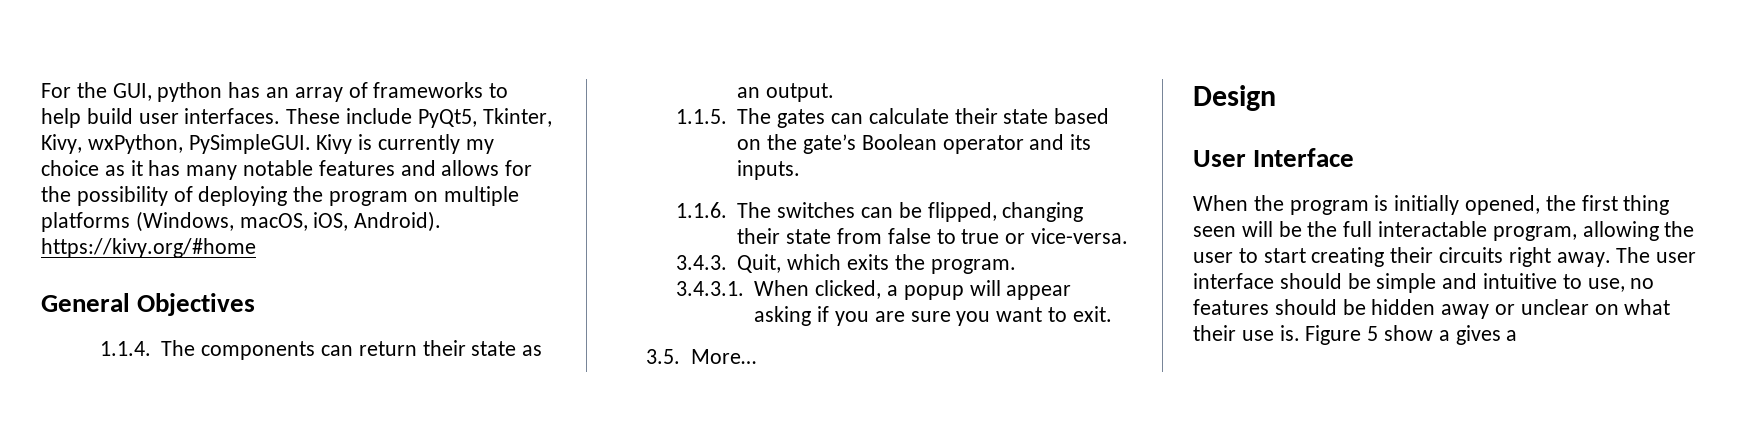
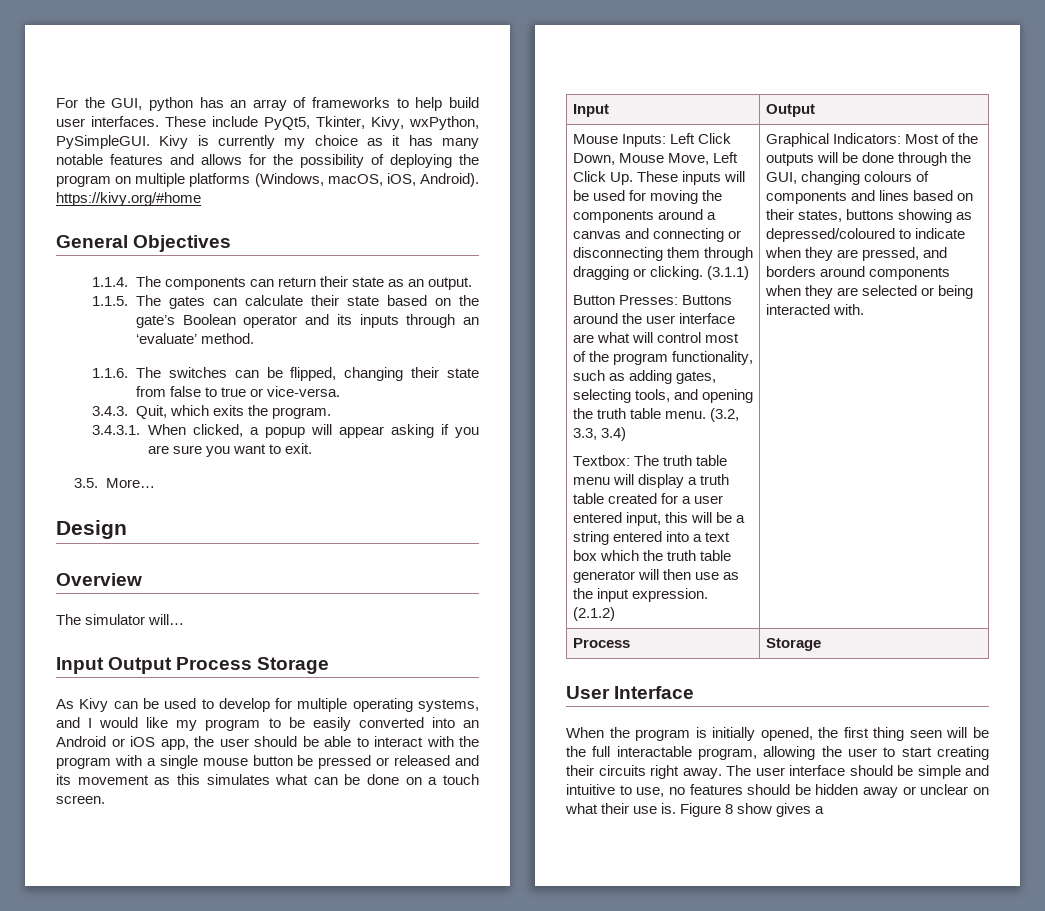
[737,160,801,180] inputs. -> [359,314,479,328] [135,333,254,344] inputs through an ‘evaluate’ method.
(1276, 98) none -> [56,573,142,586] [56,614,185,625] [56,657,330,674] [56,698,480,712] [56,717,479,731] [56,736,479,750] [56,755,479,769] [56,774,479,785] [56,795,105,804] [572,104,609,117] [765,104,815,117] [572,133,731,147] [572,152,738,165] [572,171,745,185] [572,190,722,204] [572,209,716,223] [572,228,741,242] [572,247,753,261] [572,266,749,280] [572,295,732,305] [572,313,735,324] [572,332,739,343] [572,351,753,365] [572,370,716,384] [572,389,753,403] [572,408,739,422] [572,427,626,441] [572,455,727,466] [572,474,729,488] [572,493,723,504] [572,512,745,526] [572,531,730,545] [572,550,731,561] [572,569,739,583] [572,588,708,602] [572,607,615,621] [765,133,978,147] [765,152,971,166] [765,171,929,185] [765,190,973,204] [765,209,972,223] [765,228,965,242] [764,247,947,261] [765,266,950,280] [764,285,973,299] [765,304,864,315] [572,638,630,648] [765,638,821,651] // Overview // The simulator will… // Input Output Process Storage // As Kivy can be used to develop for multiple operating systems, and I would like my program to be easily converted into an Android or iOS app, the user should be able to interact with the program with a single mouse button be pressed or released and its movement as this simulates what can be done on a touch screen. // Input | Output // Mouse Inputs: Left Click Down, Mouse Move, Left Click Up. These inputs will be used for moving the components around a canvas and connecting or disconnecting them through dragging or clicking. (3.1.1) // Button Presses: Buttons around the user interface are what will control most of the program functionality, such as adding gates, selecting tools, and opening the truth table menu. (3.2, 3.3, 3.4) // Textbox: The truth table menu will display a truth table created for a user entered input, this will be a string entered into a text box which the truth table generator will then use as the input expression. (2.1.2) | Graphical Indicators: Most of the outputs will be done through the GUI, changing colours of components and lines based on their states, buttons showing as depressed/coloured to indicate when they are pressed, and borders around components when they are selected or being interacted with. // Process | Storage
[1367,325,1450,341] 5 show a -> [725,803,773,814] 8 show

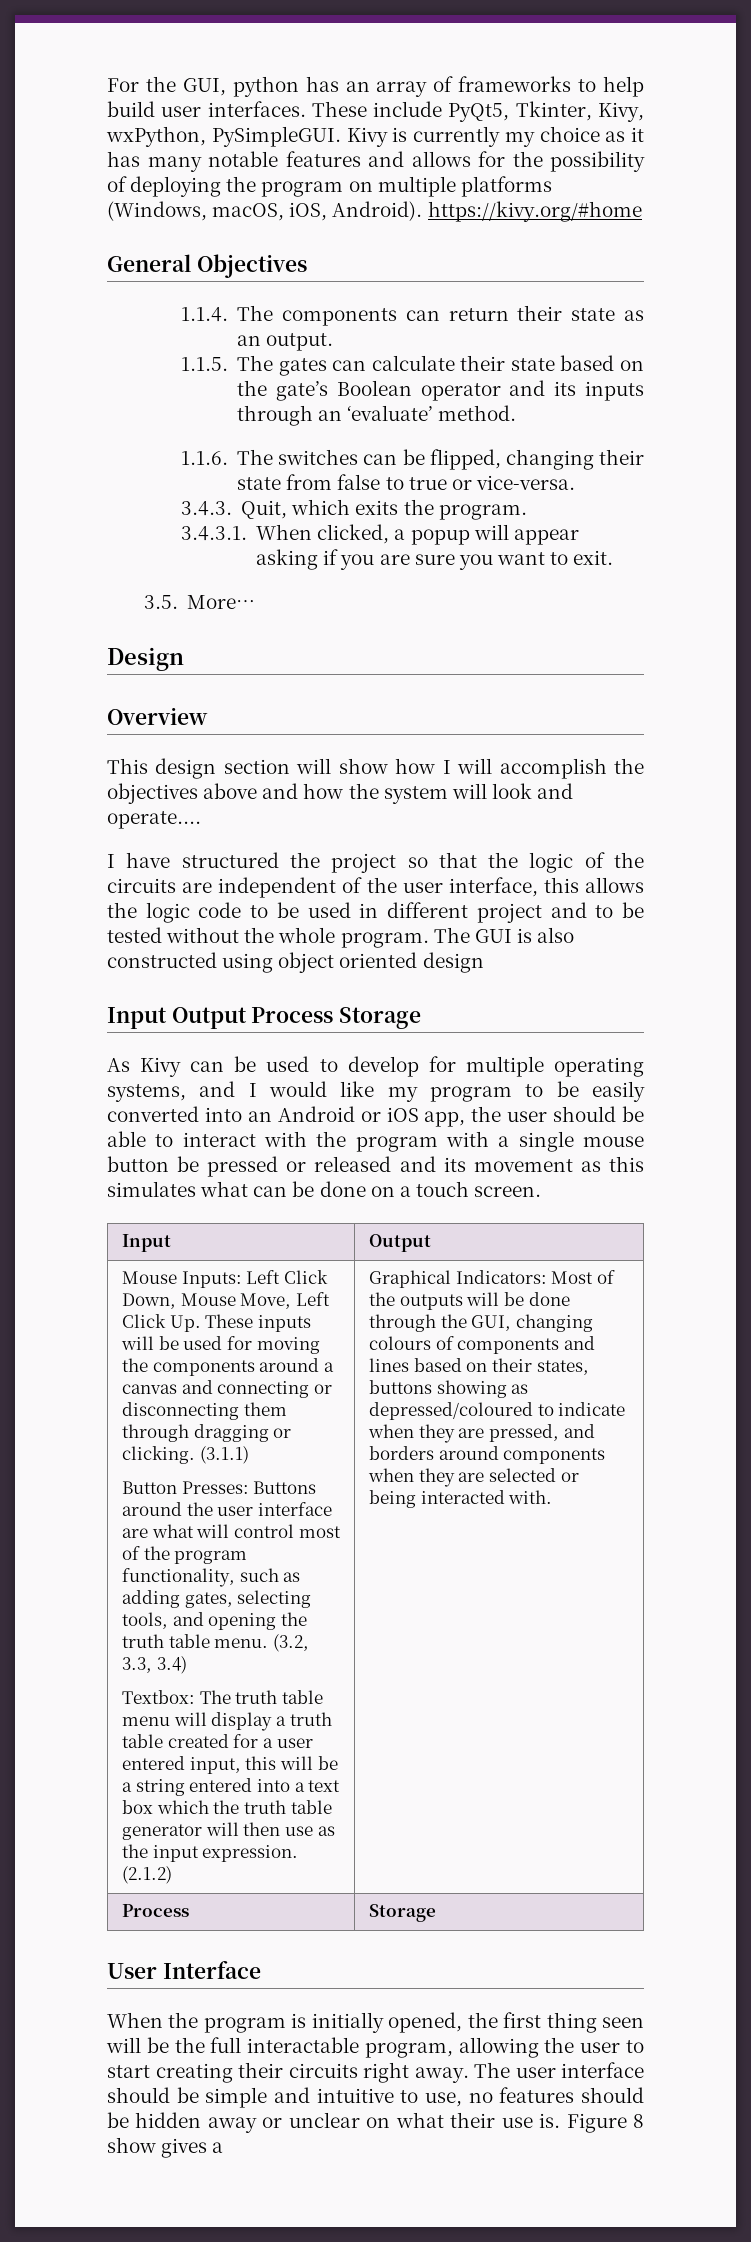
[56,614,185,625] The simulator will… -> [107,758,645,779] [107,783,574,804] [107,811,201,829] [107,852,645,873] [107,877,644,898] [107,902,644,923] [107,927,575,948] [107,952,484,973] This design section will show how I will accomplish the objectives above and how the system will look and operate.... // I have structured the project so that the logic of the circuits are independent of the user interface, this allows the logic code to be used in different project and to be tested without the whole program. The GUI is also constructed using object oriented design

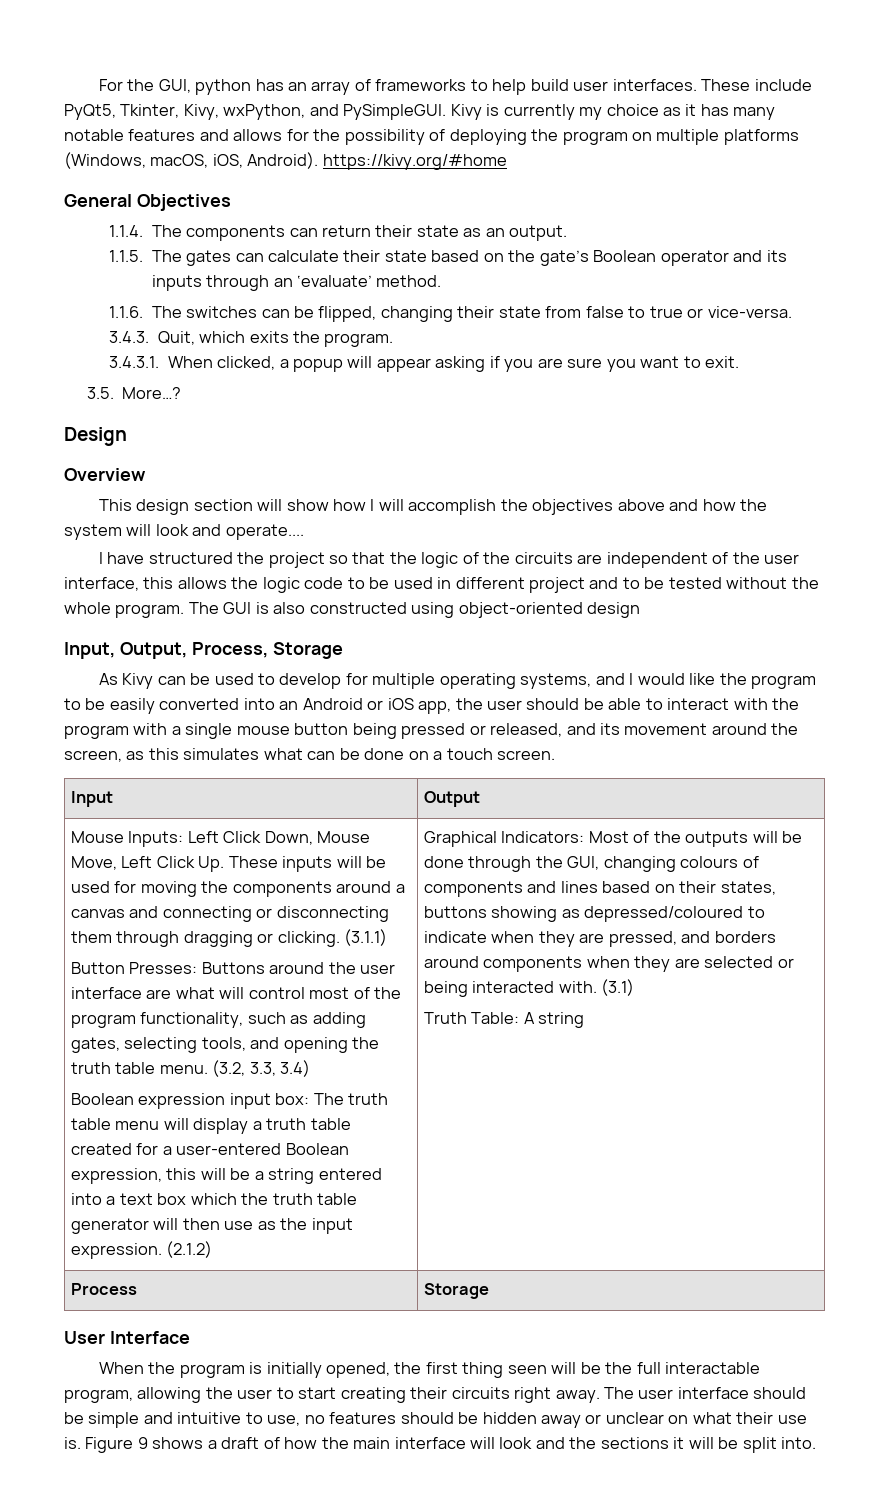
(206, 136) none -> [309,104,339,116] and
[187,595,256,609] More… -> [121,387,181,399] More…?
[278,952,418,973] object oriented -> [458,602,583,618] object-oriented
[107,1007,334,1029] Input Output Process -> [64,642,268,659] Input, Output, Process,
[387,1086,418,1102] my -> [719,673,747,685] the
[177,1156,200,1172] be -> [352,723,397,739] being
[314,1156,392,1172] released -> [490,723,563,737] released,
(573, 1165) none -> [711,723,799,735] [64,750,122,762] around the screen,
[122,1690,196,1704] Textbox: -> [70,1093,310,1109] Boolean expression input box:
[276,1738,313,1748] [122,1756,241,1774] user entered input, -> [176,1143,349,1155] [70,1168,162,1184] user-entered Boolean expression,
(553, 1497) none -> [601,979,635,996] [423,1012,585,1028] (3.1) // Truth Table: A string
[633,2114,644,2128] [107,2137,224,2158] 8 show gives a -> [137,1437,817,1453] 9 shows a draft of how the main interface will look and the sections it will be split into.

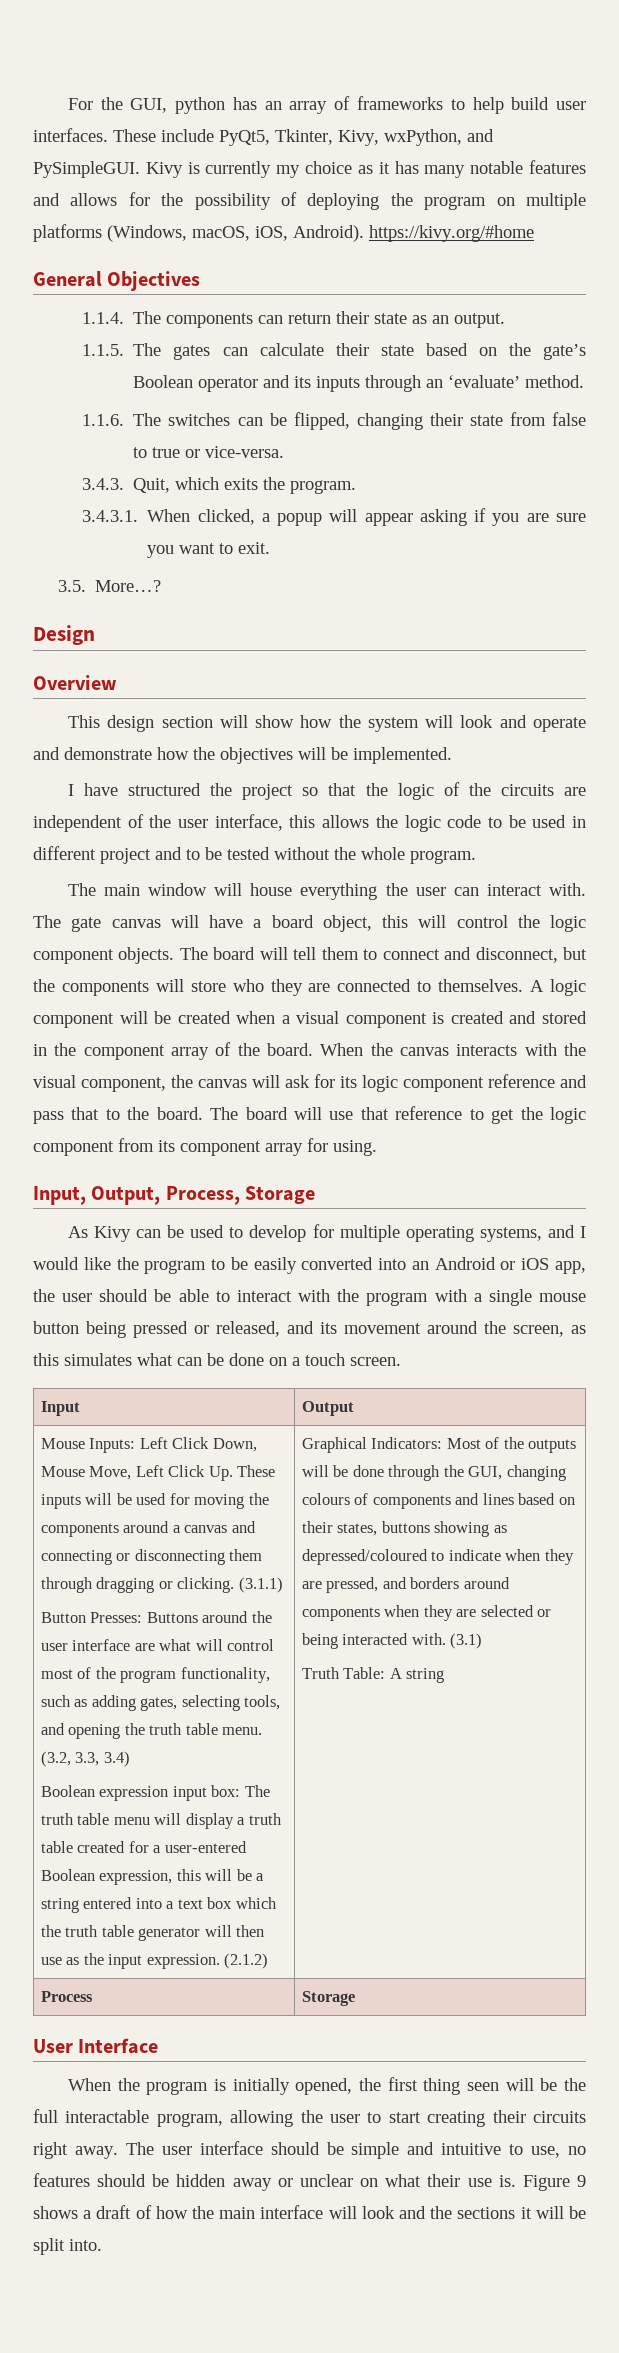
[370,499,736,515] I will accomplish the objectives above and how -> (333, 721) none
[225,524,304,540] operate.... -> [533,717,586,732] [33,747,452,764] operate and demonstrate how the objectives will be implemented.
[188,602,641,618] The GUI is also constructed using object-oriented design -> [67,883,586,900] [33,915,586,932] [33,947,587,964] [33,979,587,996] [33,1011,587,1028] [33,1042,586,1060] [33,1074,587,1092] [33,1106,587,1124] [33,1138,377,1156] // The main window will house everything the user can interact with. The gate canvas will have a board object, this will control the logic component objects. The board will tell them to connect and disconnect, but the components will store who they are connected to themselves. A logic component will be created when a visual component is created and stored in the component array of the board. When the canvas interacts with the visual component, the canvas will ask for its logic component reference and pass that to the board. The board will use that reference to get the logic component from its component array for using.

